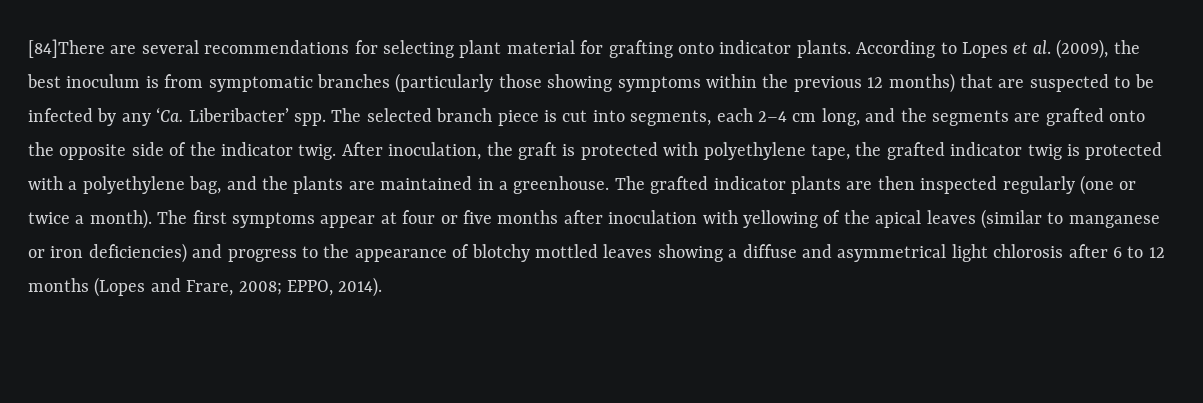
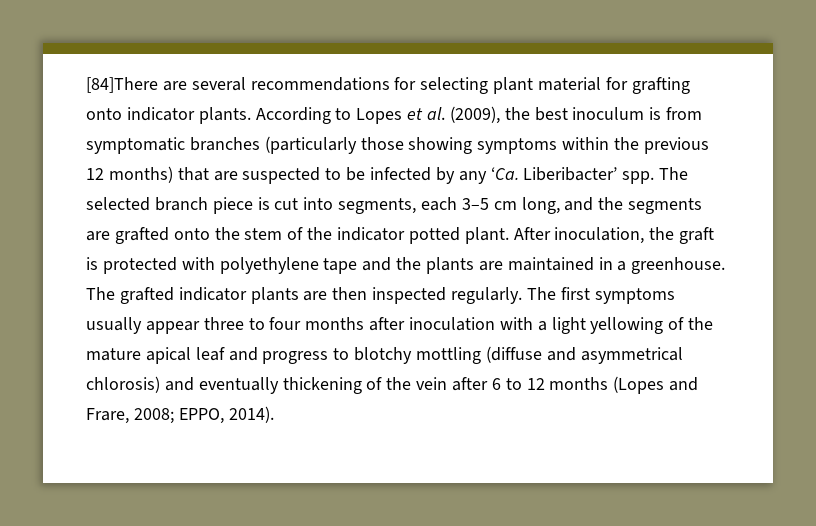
[757,111,787,122] 2–4 -> [461,198,489,210] 3–5
[59,142,164,160] opposite side -> [244,228,283,240] stem
[298,144,337,160] twig. -> [408,227,509,244] potted plant.
[810,142,1163,160] [28,176,222,194] tape, the grafted indicator twig is protected with a polyethylene bag, -> [323,258,358,274] tape
[1002,175,1137,195] [28,209,492,229] regularly (one or twice a month). The first symptoms appear at four or five -> [451,287,675,304] [86,317,302,334] regularly. The first symptoms usually appear three to four
(738, 217) none -> [537,317,586,334] a light
[875,209,1160,229] [28,243,1064,263] apical leaves (similar to manganese or iron deficiencies) and progress to the appearance of blotchy mottled leaves showing a diffuse and asymmetrical light chlorosis -> [86,346,683,364] [86,376,448,394] mature apical leaf and progress to blotchy mottling (diffuse and asymmetrical chlorosis) and eventually thickening of the vein

